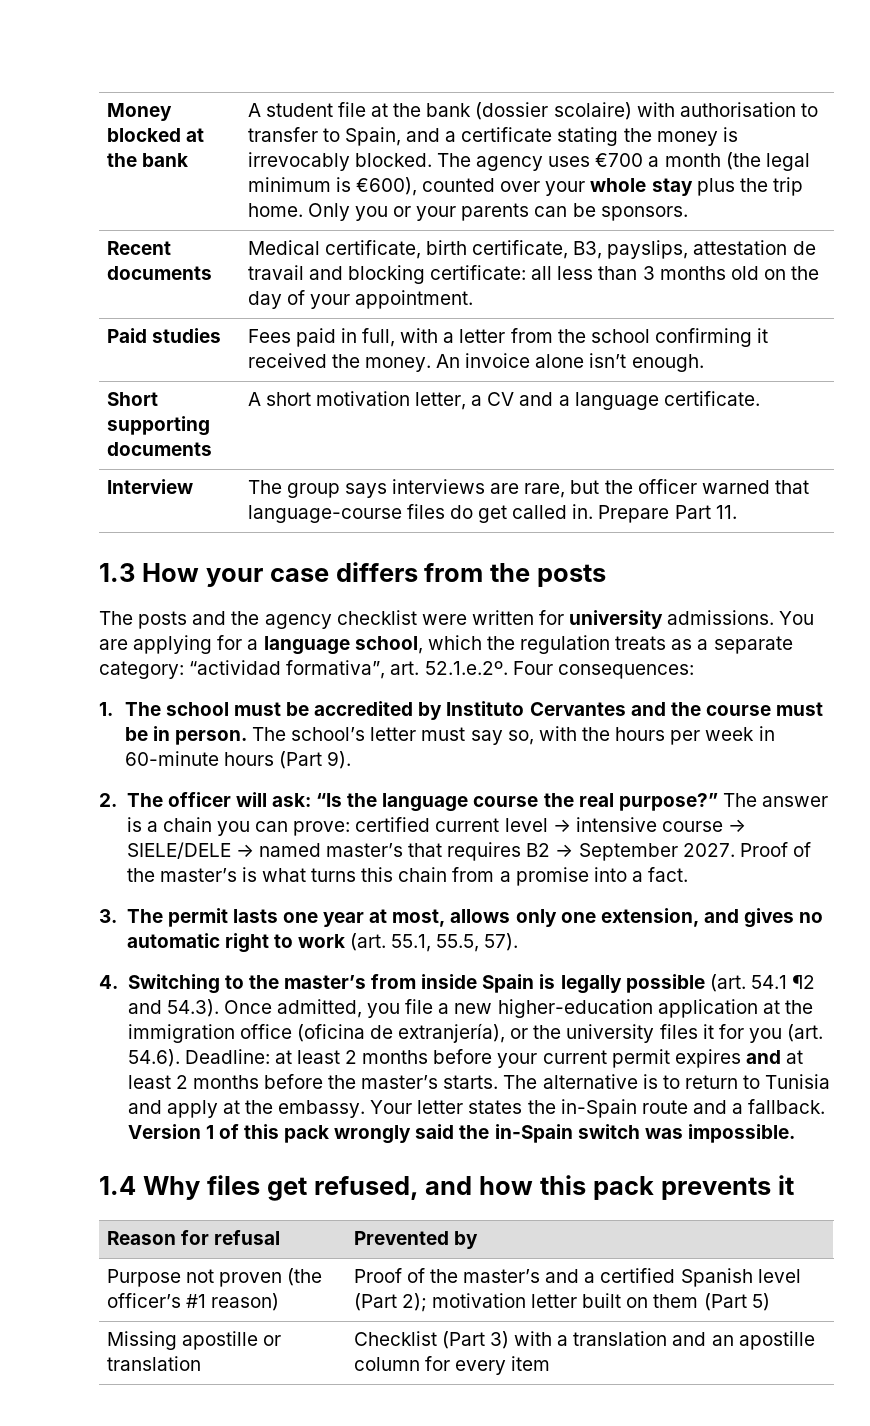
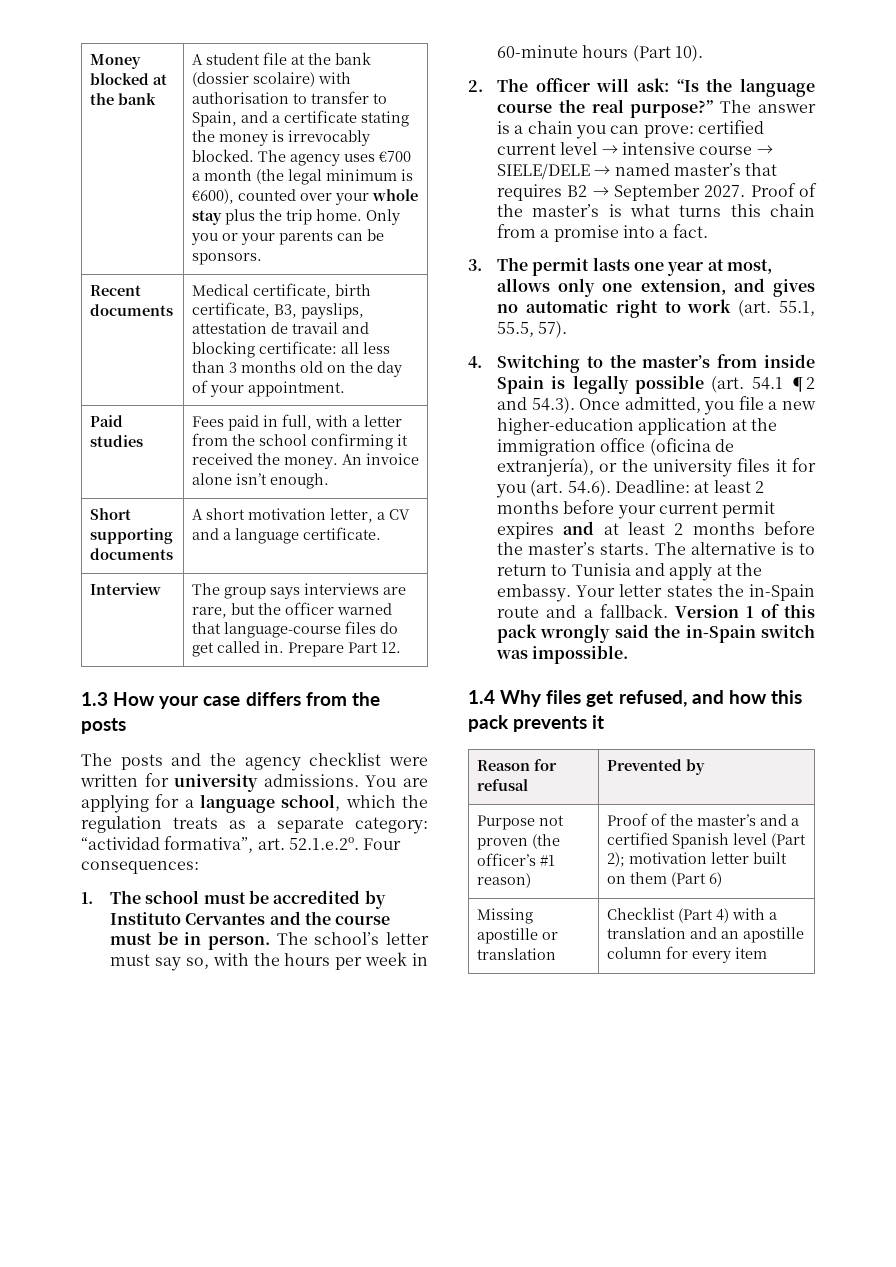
[715,505,737,519] 11. -> [380,642,401,653] 12.
[327,751,352,769] 9). -> [675,45,704,62] 10).
[751,1293,770,1311] 5) -> [708,872,722,887] 6)
[489,1331,509,1349] 3) -> [715,908,729,923] 4)

